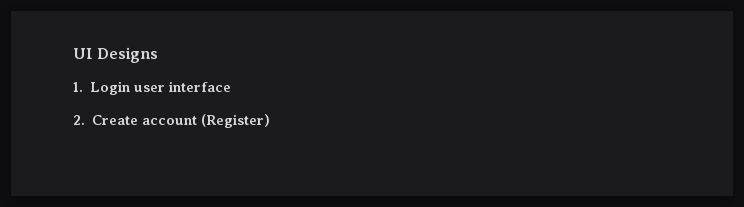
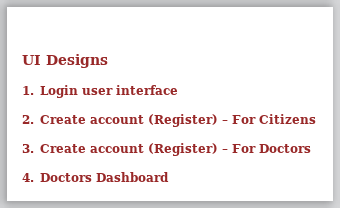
(271, 121) none -> [221,114,316,124] [22,143,311,156] [22,172,169,182] – For Citizens // 3. Create account (Register) – For Doctors // 4. Doctors Dashboard

